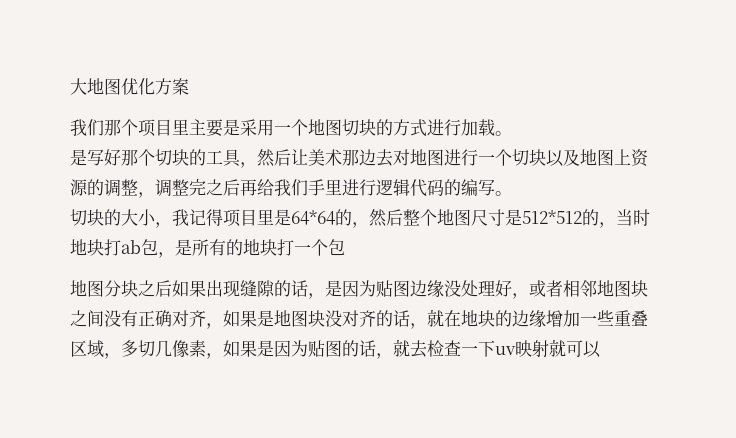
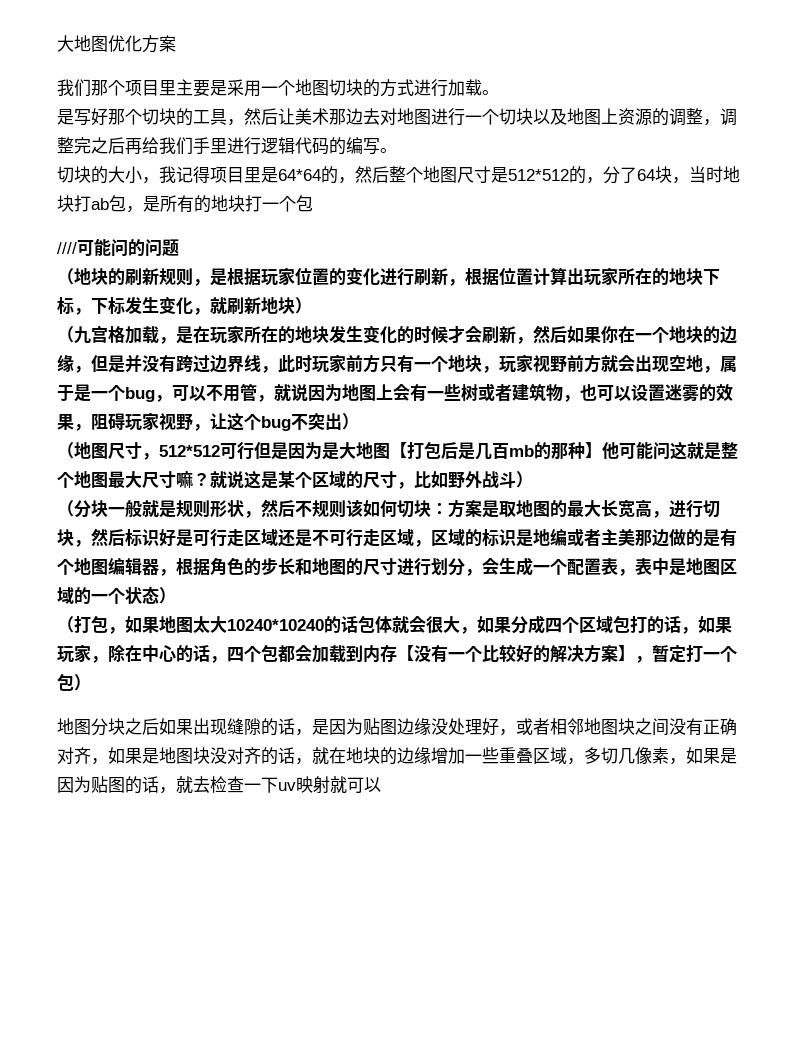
(616, 225) none -> [603,166,689,184] 分了64块，
(345, 247) none -> [57,238,179,257] [57,267,720,286] [57,296,312,315] [57,325,737,344] [57,354,737,373] [57,383,733,402] [57,412,359,431] [57,441,738,460] [57,470,533,489] [57,499,720,518] [57,528,737,547] [57,557,737,576] [57,586,176,604] [57,615,732,634] [57,644,737,663] [57,673,91,691] // ////可能问的问题 // （地块的刷新规则，是根据玩家位置的变化进行刷新，根据位置计算出玩家所在的地块下标，下标发生变化，就刷新地块） // （九宫格加载，是在玩家所在的地块发生变化的时候才会刷新，然后如果你在一个地块的边缘，但是并没有跨过边界线，此时玩家前方只有一个地块，玩家视野前方就会出现空地，属于是一个bug，可以不用管，就说因为地图上会有一些树或者建筑物，也可以设置迷雾的效果，阻碍玩家视野，让这个bug不突出） // （地图尺寸，512*512可行但是因为是大地图【打包后是几百mb的那种】他可能问这就是整个地图最大尺寸嘛？就说这是某个区域的尺寸，比如野外战斗） // （分块一般就是规则形状，然后不规则该如何切块：方案是取地图的最大长宽高，进行切块，然后标识好是可行走区域还是不可行走区域，区域的标识是地编或者主美那边做的是有个地图编辑器，根据角色的步长和地图的尺寸进行划分，会生成一个配置表，表中是地图区域的一个状态） // （打包，如果地图太大10240*10240的话包体就会很大，如果分成四个区域包打的话，如果玩家，除在中心的话，四个包都会加载到内存【没有一个比较好的解决方案】，暂定打一个包）

